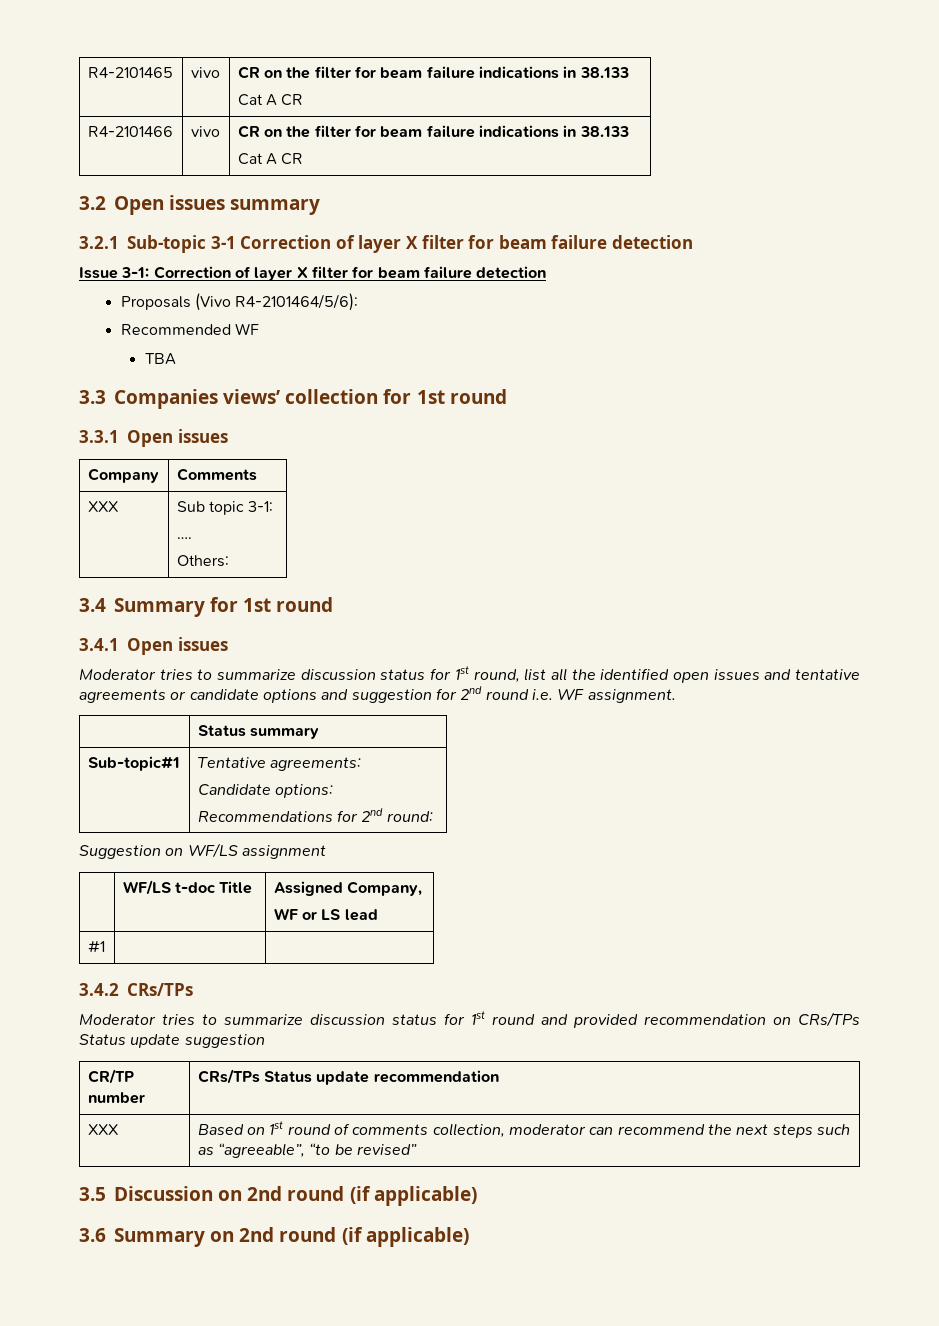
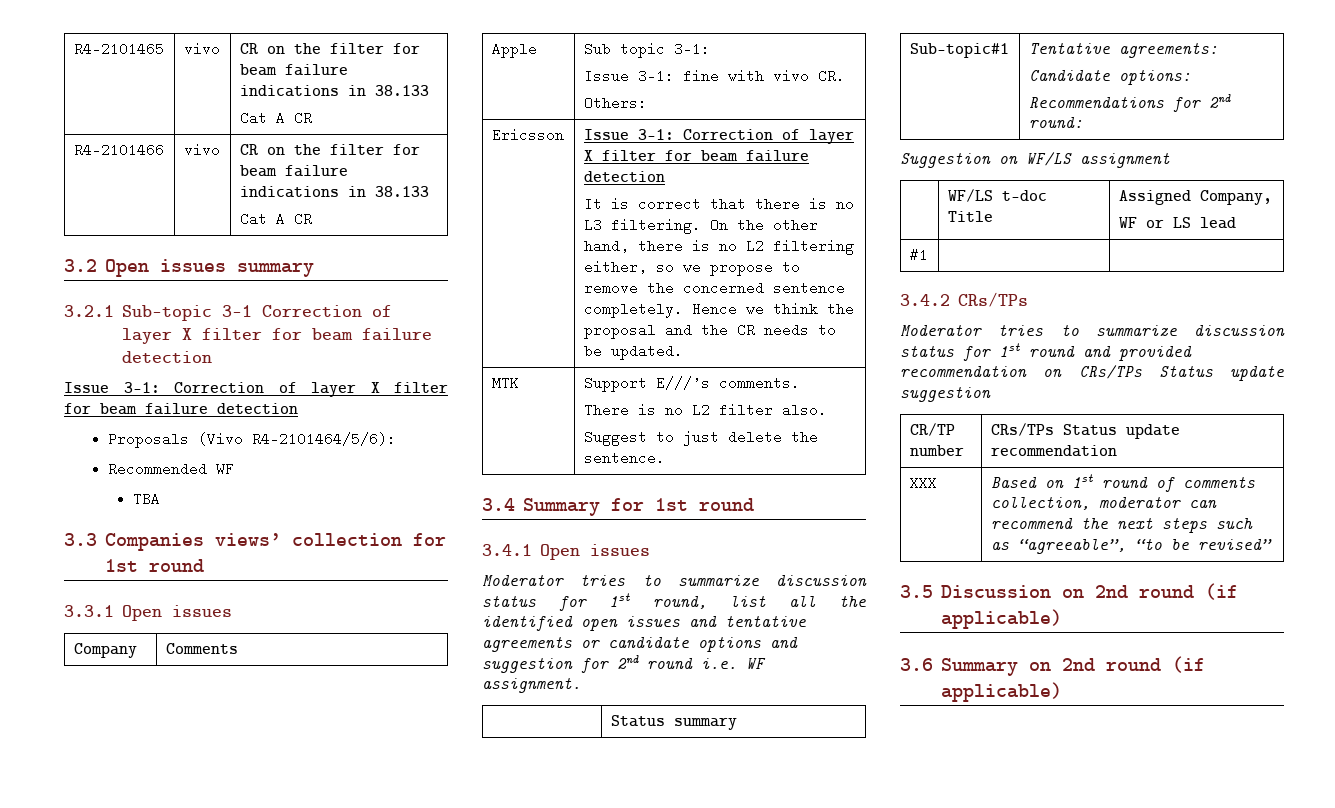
[87,501,119,512] XXX -> [491,42,537,58] Apple
[176,537,192,539] [176,555,229,567] …. // Others: -> [583,69,845,83] [583,96,647,110] [491,128,564,142] [583,129,854,144] [583,150,809,162] [583,171,665,182] [583,197,854,211] [583,218,818,234] [583,239,854,255] [583,260,800,276] [583,281,845,295] [583,302,854,318] [583,323,836,339] [583,344,683,360] [491,376,519,390] [583,376,800,392] [583,403,827,417] [583,430,818,446] [583,451,665,465] Issue 3-1: fine with vivo CR. // Others: // Ericsson | Issue 3-1: Correction of layer X filter for beam failure detection // It is correct that there is no L3 filtering. On the other hand, there is no L2 filtering either, so we propose to remove the concerned sentence completely. Hence we think the proposal and the CR needs to be updated. // MTK | Support E///’s comments. // There is no L2 filter also. // Suggest to just delete the sentence.

